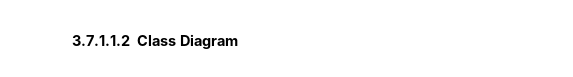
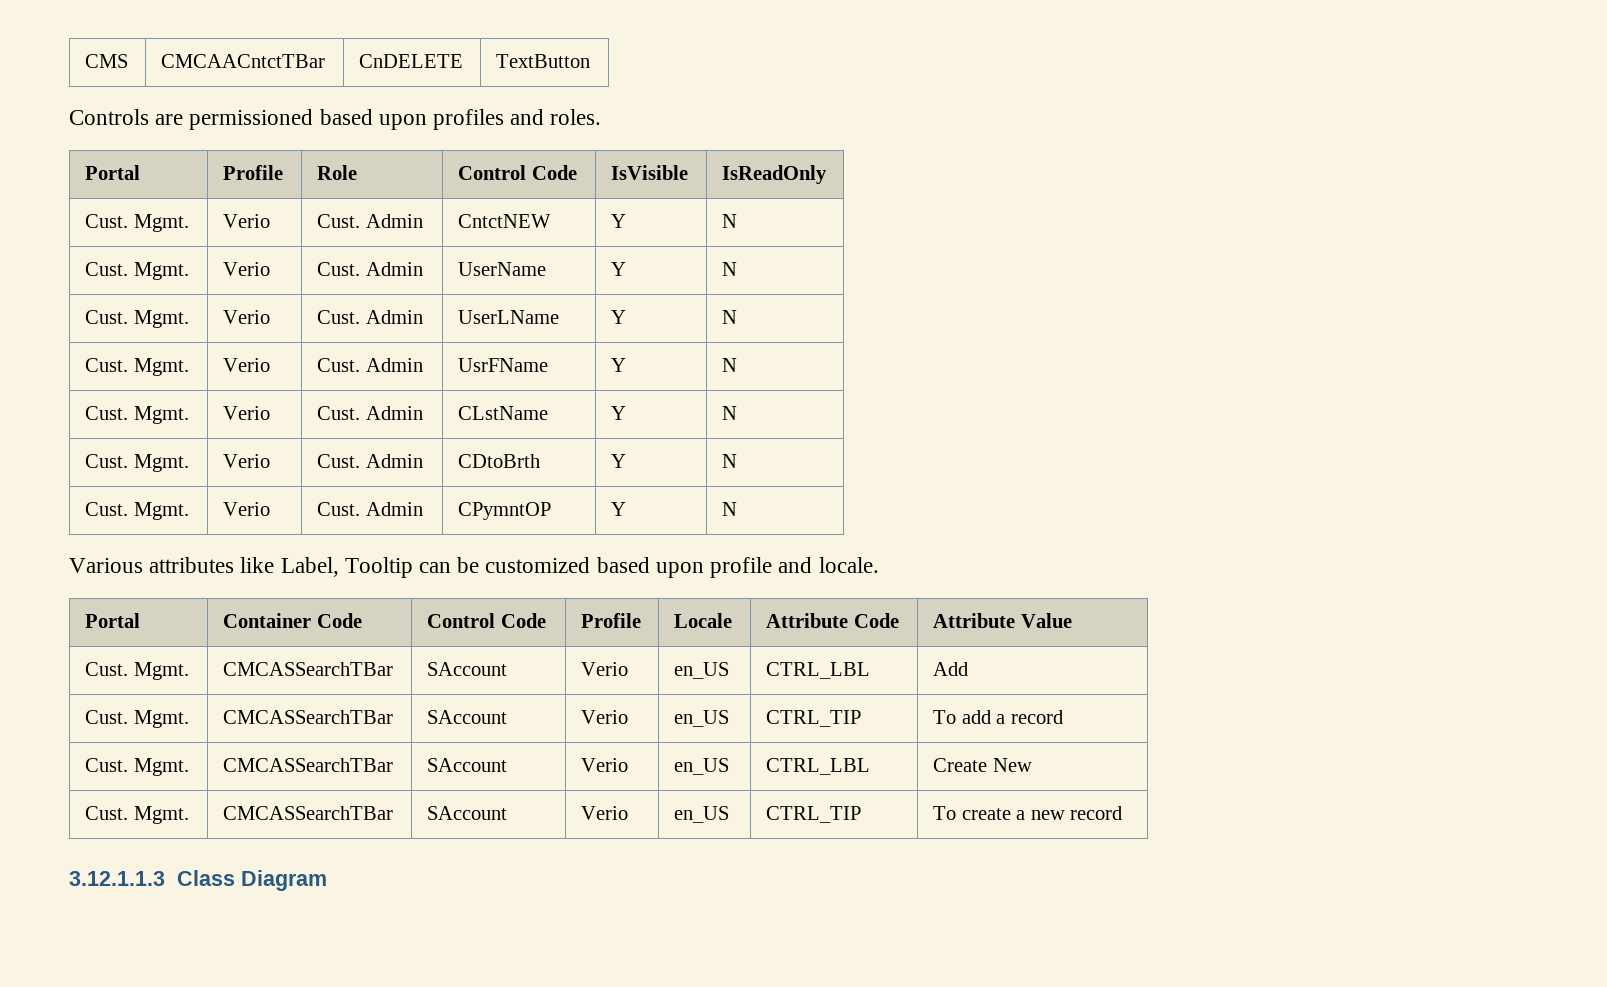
[72,35,130,46] 3.7.1.1.2 -> [85,54,129,68] [161,54,326,68] [359,54,464,68] [496,54,591,68] [69,109,602,130] [85,165,141,180] [223,165,284,180] [317,165,358,180] [458,165,577,180] [611,165,689,180] [722,165,828,184] [85,214,189,232] [223,214,271,228] [317,214,423,228] [458,214,552,228] [611,214,627,228] [722,214,738,228] [85,262,189,280] [223,262,271,276] [317,262,423,276] [458,262,547,276] [611,262,627,276] [722,262,738,276] [85,310,189,328] [223,310,271,324] [317,310,423,324] [458,310,560,324] [611,310,627,324] [722,310,738,324] [85,358,189,376] [223,358,271,372] [317,358,423,372] [458,358,549,372] [611,358,627,372] [722,358,738,372] [85,406,189,424] [223,406,271,420] [317,406,423,420] [458,406,549,420] [611,406,627,420] [722,406,738,420] [85,454,189,472] [223,454,271,468] [317,454,423,468] [458,454,541,468] [611,454,627,468] [722,454,738,468] [85,502,189,520] [223,502,271,516] [317,502,423,516] [458,502,552,520] [611,502,627,516] [722,502,738,516] [69,557,879,578] [85,613,141,628] [223,613,362,628] [427,613,546,628] [581,613,642,628] [674,613,733,628] [766,613,899,628] [933,613,1072,628] [85,662,189,680] [223,662,394,676] [427,662,508,676] [581,662,629,676] [674,662,730,679] [766,662,871,679] [933,662,969,676] [85,710,189,728] [223,710,394,724] [427,710,508,724] [581,710,629,724] [674,710,730,727] [766,710,862,727] [933,710,1063,724] [85,758,189,776] [223,758,394,772] [427,758,508,772] [581,758,629,772] [674,758,730,775] [766,758,871,775] [933,758,1032,772] [85,806,189,824] [223,806,394,820] [427,806,508,820] [581,806,629,820] [674,806,730,823] [766,806,862,823] [933,806,1123,820] [69,871,165,886] CMS | CMCAACntctTBar | CnDELETE | TextButton // Controls are permissioned based upon profiles and roles. // Portal | Profile | Role | Control Code | IsVisible | IsReadOnly // Cust. Mgmt. | Verio | Cust. Admin | CntctNEW | Y | N // Cust. Mgmt. | Verio | Cust. Admin | UserName | Y | N // Cust. Mgmt. | Verio | Cust. Admin | UserLName | Y | N // Cust. Mgmt. | Verio | Cust. Admin | UsrFName | Y | N // Cust. Mgmt. | Verio | Cust. Admin | CLstName | Y | N // Cust. Mgmt. | Verio | Cust. Admin | CDtoBrth | Y | N // Cust. Mgmt. | Verio | Cust. Admin | CPymntOP | Y | N // Various attributes like Label, Tooltip can be customized based upon profile and locale. // Portal | Container Code | Control Code | Profile | Locale | Attribute Code | Attribute Value // Cust. Mgmt. | CMCASSearchTBar | SAccount | Verio | en_US | CTRL_LBL | Add // Cust. Mgmt. | CMCASSearchTBar | SAccount | Verio | en_US | CTRL_TIP | To add a record // Cust. Mgmt. | CMCASSearchTBar | SAccount | Verio | en_US | CTRL_LBL | Create New // Cust. Mgmt. | CMCASSearchTBar | SAccount | Verio | en_US | CTRL_TIP | To create a new record // 3.12.1.1.3

